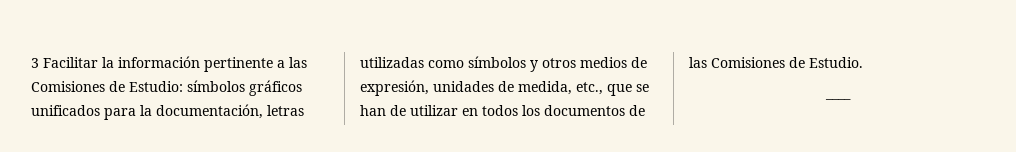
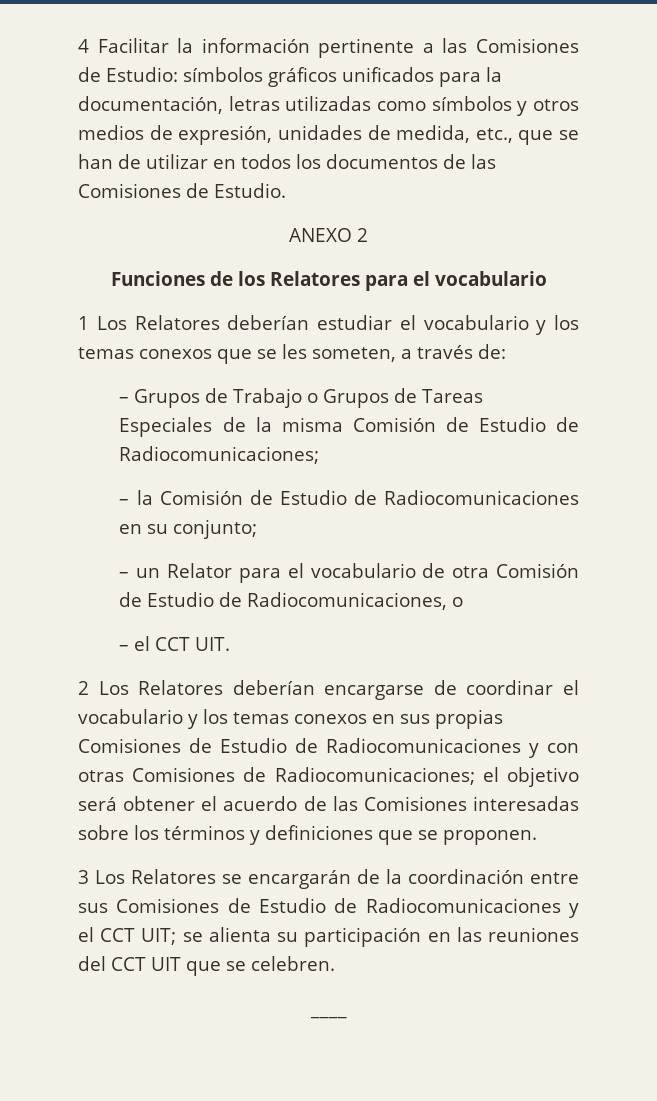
[31,58,39,68] 3 -> [78,39,89,53] 4
(863, 62) none -> [289,228,368,242] [110,271,547,291] [78,315,579,335] [78,344,506,364] [119,388,484,408] [119,417,579,437] [119,446,320,464] [119,490,579,505] [119,519,258,539] [119,563,579,583] [119,592,464,610] [119,636,231,651] [78,680,579,700] [78,709,503,729] [78,738,579,758] [78,767,579,787] [78,796,579,811] [78,825,537,845] [78,869,579,889] [78,898,579,918] [78,927,579,947] [78,956,335,976] // ANEXO 2 // Funciones de los Relatores para el vocabulario // 1 Los Relatores deberían estudiar el vocabulario y los temas conexos que se les someten, a través de: // – Grupos de Trabajo o Grupos de Tareas Especiales de la misma Comisión de Estudio de Radiocomunicaciones; // – la Comisión de Estudio de Radiocomunicaciones en su conjunto; // – un Relator para el vocabulario de otra Comisión de Estudio de Radiocomunicaciones, o // – el CCT UIT. // 2 Los Relatores deberían encargarse de coordinar el vocabulario y los temas conexos en sus propias Comisiones de Estudio de Radiocomunicaciones y con otras Comisiones de Radiocomunicaciones; el objetivo será obtener el acuerdo de las Comisiones interesadas sobre los términos y definiciones que se proponen. // 3 Los Relatores se encargarán de la coordinación entre sus Comisiones de Estudio de Radiocomunicaciones y el CCT UIT; se alienta su participación en las reuniones del CCT UIT que se celebren.

